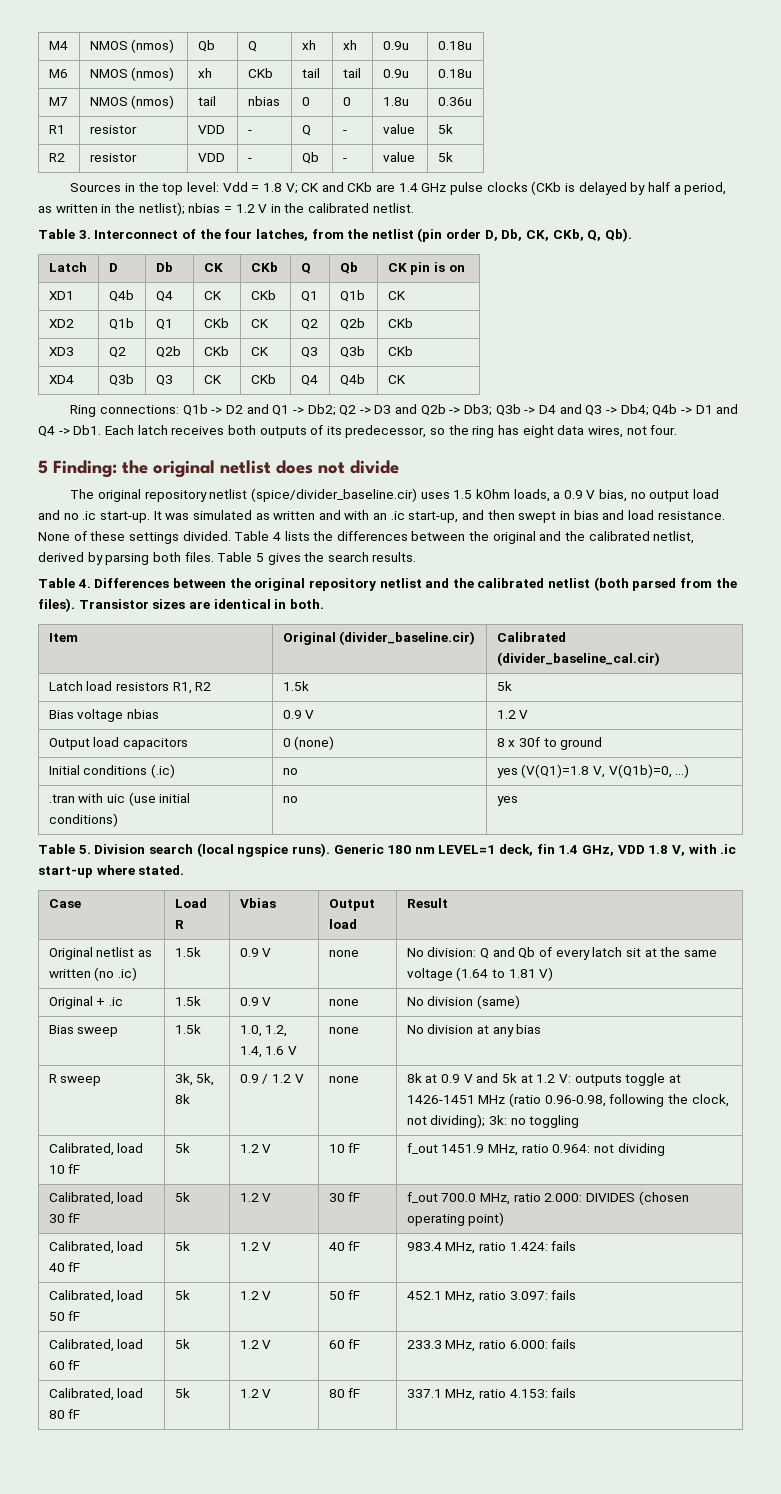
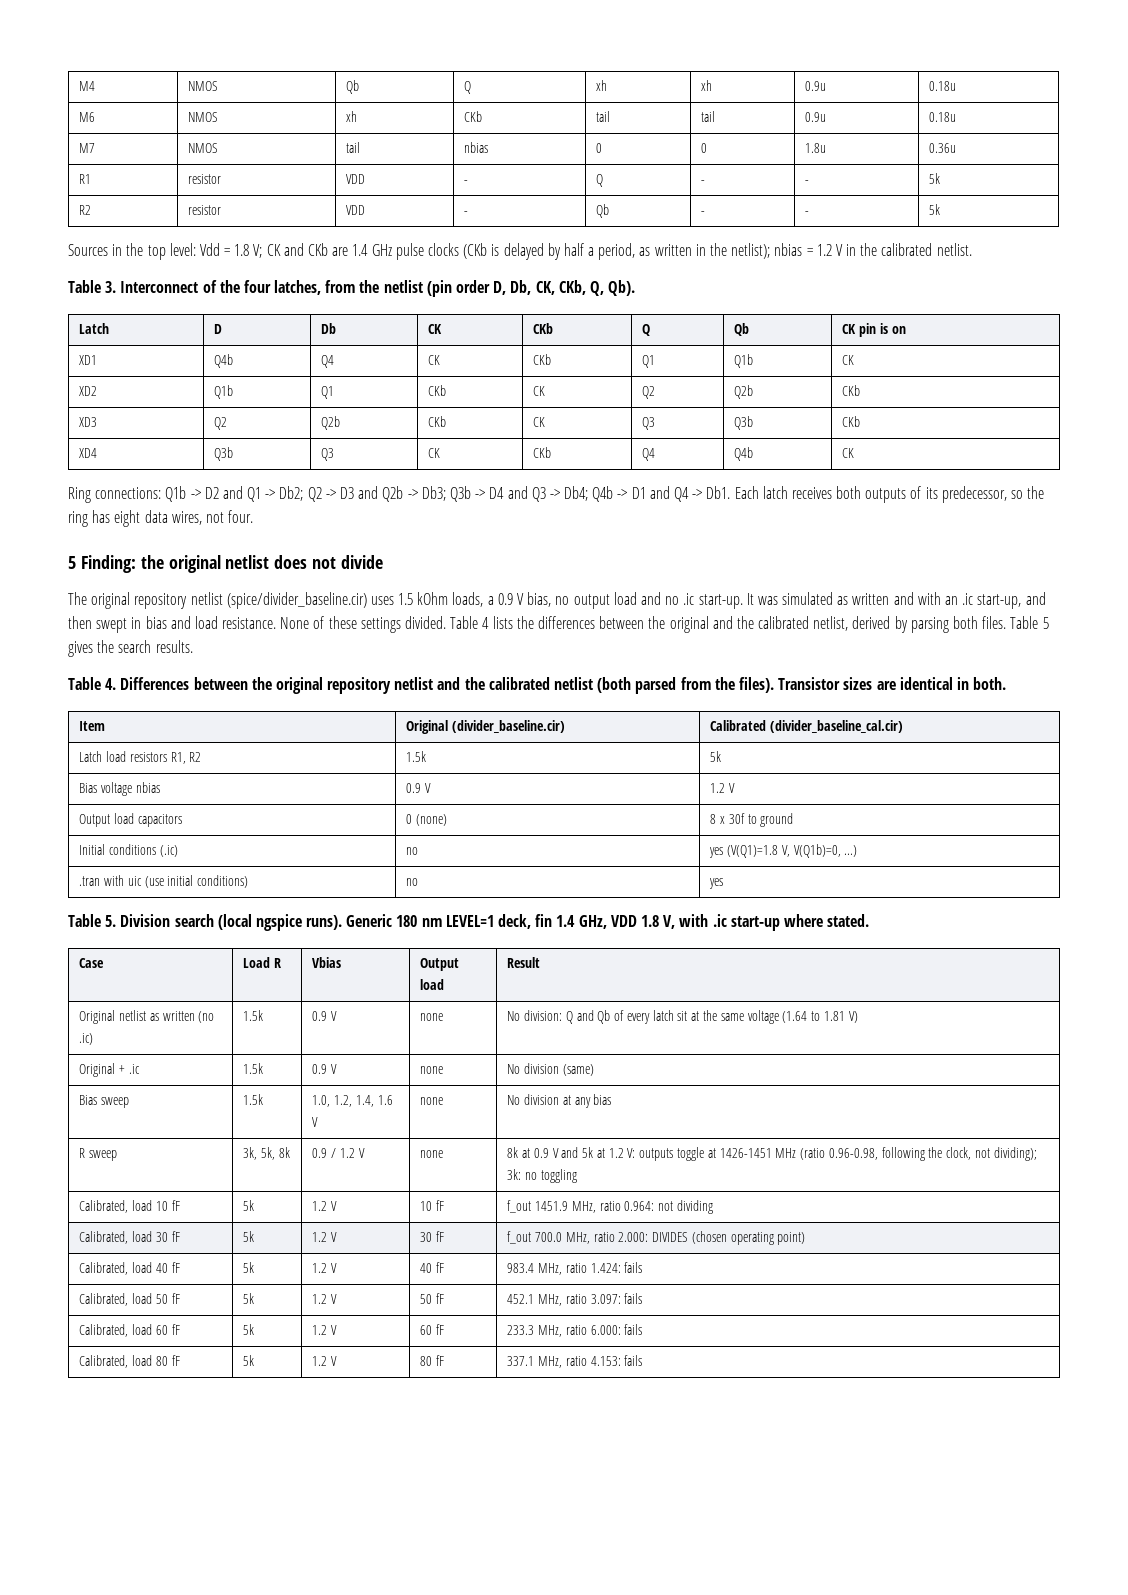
[131,39,175,53] (nmos) -> (219, 86) none
[131,67,175,81] (nmos) -> (219, 117) none
[131,95,175,109] (nmos) -> (219, 148) none
[382,124,415,134] value -> [805,180,810,184] -
[382,152,415,162] value -> [805,211,810,215] -

